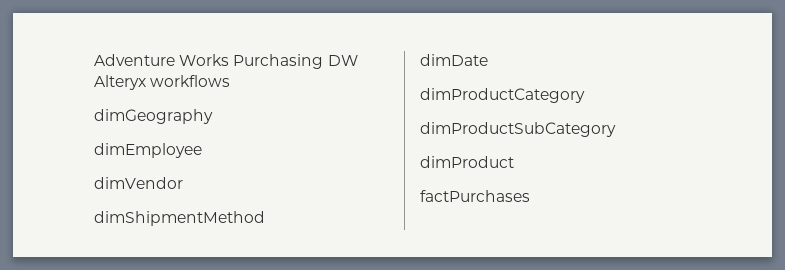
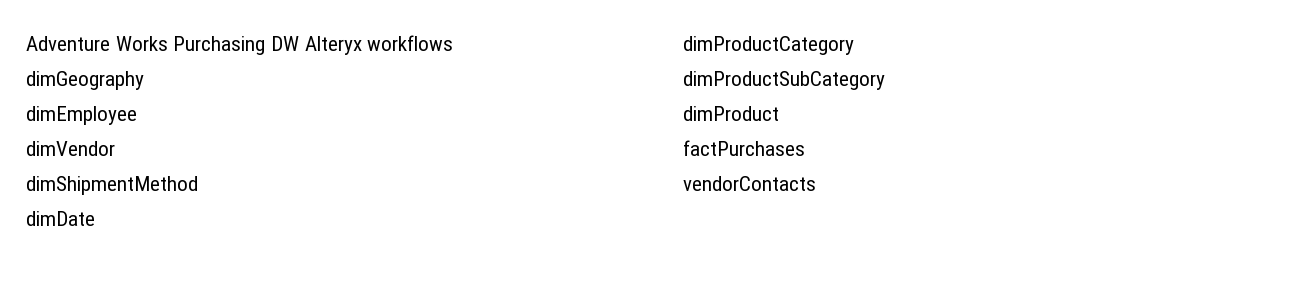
(530, 196) none -> [683,176,816,191] // vendorContacts

